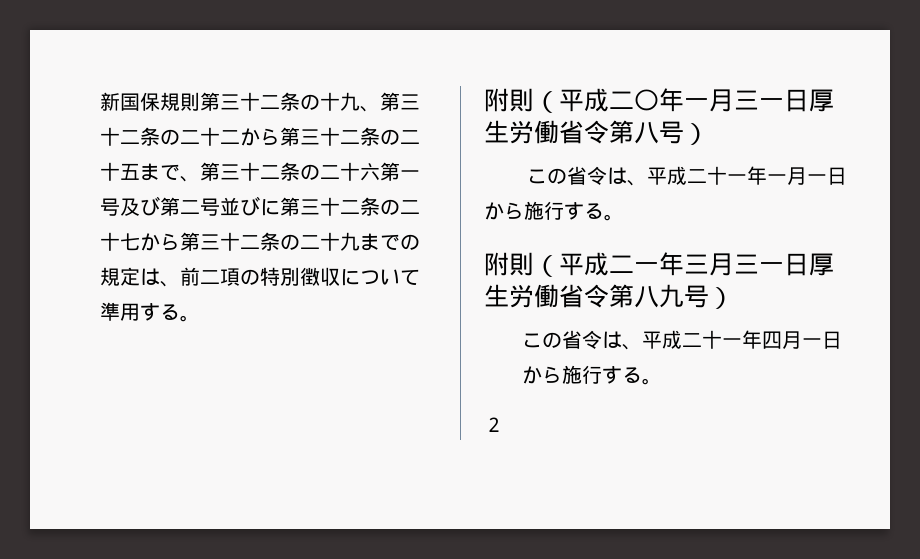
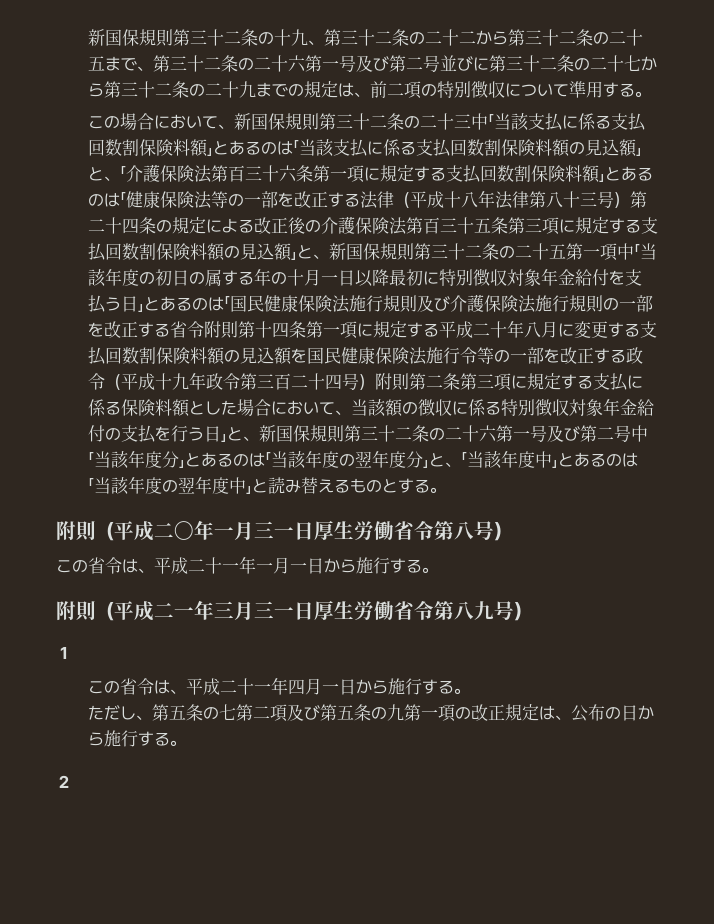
(201, 318) none -> [87,113,646,131] [87,139,642,157] [87,164,653,183] [87,190,647,209] [87,216,658,235] [87,243,657,261] [87,268,642,287] [87,294,653,313] [87,320,657,339] [87,347,643,365] [87,372,643,391] [87,398,654,417] [87,425,648,443] [87,450,638,469] [87,476,446,495] // この場合において、新国保規則第三十二条の二十三中「当該支払に係る支払回数割保険料額」とあるのは「当該支払に係る支払回数割保険料額の見込額」と、「介護保険法第百三十六条第一項に規定する支払回数割保険料額」とあるのは「健康保険法等の一部を改正する法律（平成十八年法律第八十三号）第二十四条の規定による改正後の介護保険法第百三十五条第三項に規定する支払回数割保険料額の見込額」と、新国保規則第三十二条の二十五第一項中「当該年度の初日の属する年の十月一日以降最初に特別徴収対象年金給付を支払う日」とあるのは「国民健康保険法施行規則及び介護保険法施行規則の一部を改正する省令附則第十四条第一項に規定する平成二十年八月に変更する支払回数割保険料額の見込額を国民健康保険法施行令等の一部を改正する政令（平成十九年政令第三百二十四号）附則第二条第三項に規定する支払に係る保険料額とした場合において、当該額の徴収に係る特別徴収対象年金給付の支払を行う日」と、新国保規則第三十二条の二十六第一号及び第二号中「当該年度分」とあるのは「当該年度の翌年度分」と、「当該年度中」とあるのは「当該年度の翌年度中」と読み替えるものとする。
(734, 298) none -> [56,646,72,659] // １
(663, 381) none -> [87,704,654,722] [87,730,186,747] // ただし、第五条の七第二項及び第五条の九第一項の改正規定は、公布の日から施行する。

